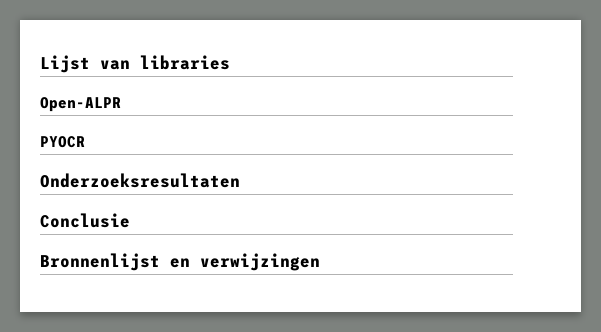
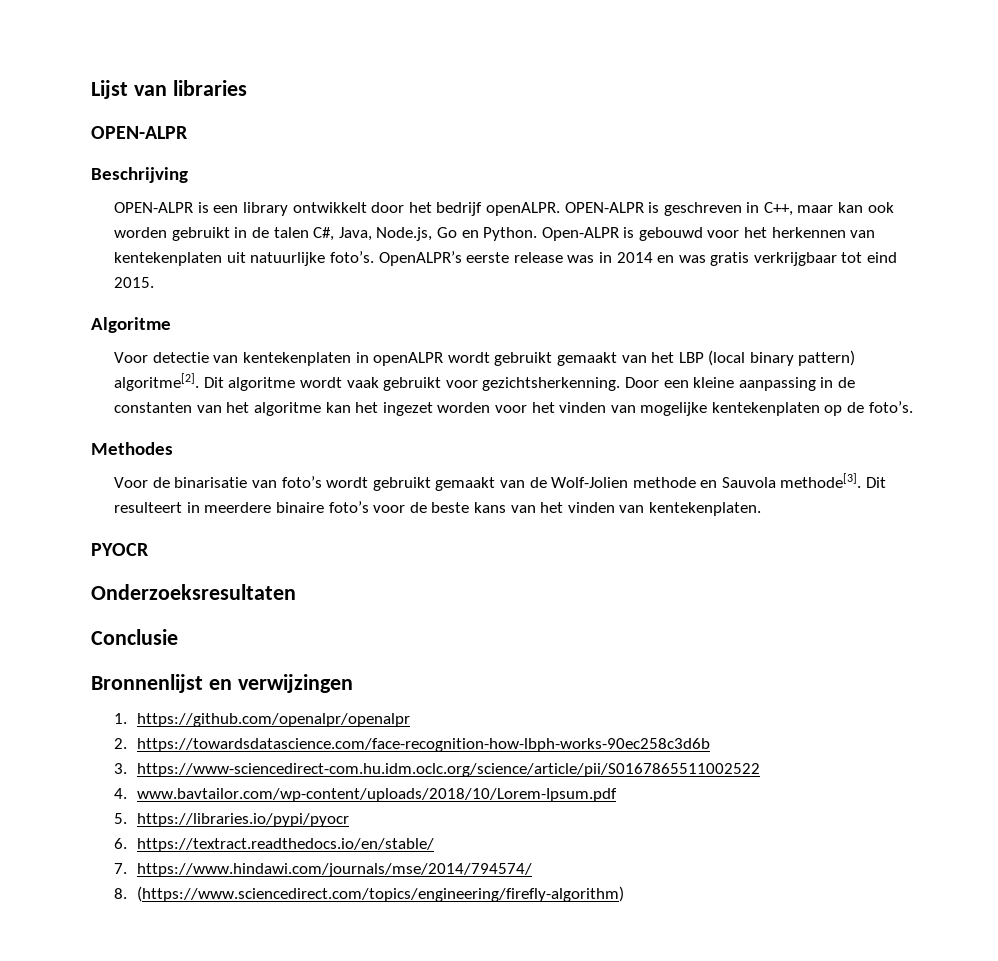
[40,97,121,112] Open-ALPR -> [91,126,188,139] [91,167,188,183] [114,202,894,216] [114,227,876,241] [114,251,898,266] [114,277,155,288] [91,317,171,333] [114,350,856,366] [114,373,855,391] [114,401,913,416] [91,442,173,455] [114,473,887,491] [114,501,761,516] OPEN-ALPR // Beschrijving // OPEN-ALPR is een library ontwikkelt door het bedrijf openALPR. OPEN-ALPR is geschreven in C++, maar kan ook worden gebruikt in de talen C#, Java, Node.js, Go en Python. Open-ALPR is gebouwd voor het herkennen van kentekenplaten uit natuurlijke foto’s. OpenALPR’s eerste release was in 2014 en was gratis verkrijgbaar tot eind 2015. // Algoritme // Voor detectie van kentekenplaten in openALPR wordt gebruikt gemaakt van het LBP (local binary pattern) algoritme[2]. Dit algoritme wordt vaak gebruikt voor gezichtsherkenning. Door een kleine aanpassing in de constanten van het algoritme kan het ingezet worden voor het vinden van mogelijke kentekenplaten op de foto’s. // Methodes // Voor de binarisatie van foto’s wordt gebruikt gemaakt van de Wolf-Jolien methode en Sauvola methode[3]. Dit resulteert in meerdere binaire foto’s voor de beste kans van het vinden van kentekenplaten.
(320, 262) none -> [114,713,411,727] [114,738,711,752] [114,763,761,777] [114,788,618,802] [114,813,350,827] [114,838,435,852] [114,863,533,877] [114,886,625,902] // 1. https://github.com/openalpr/openalpr // 2. https://towardsdatascience.com/face-recognition-how-lbph-works-90ec258c3d6b // 3. https://www-sciencedirect-com.hu.idm.oclc.org/science/article/pii/S0167865511002522 // 4. www.bavtailor.com/wp-content/uploads/2018/10/Lorem-Ipsum.pdf // 5. https://libraries.io/pypi/pyocr // 6. https://textract.readthedocs.io/en/stable/ // 7. https://www.hindawi.com/journals/mse/2014/794574/ // 8. (https://www.sciencedirect.com/topics/engineering/firefly-algorithm)

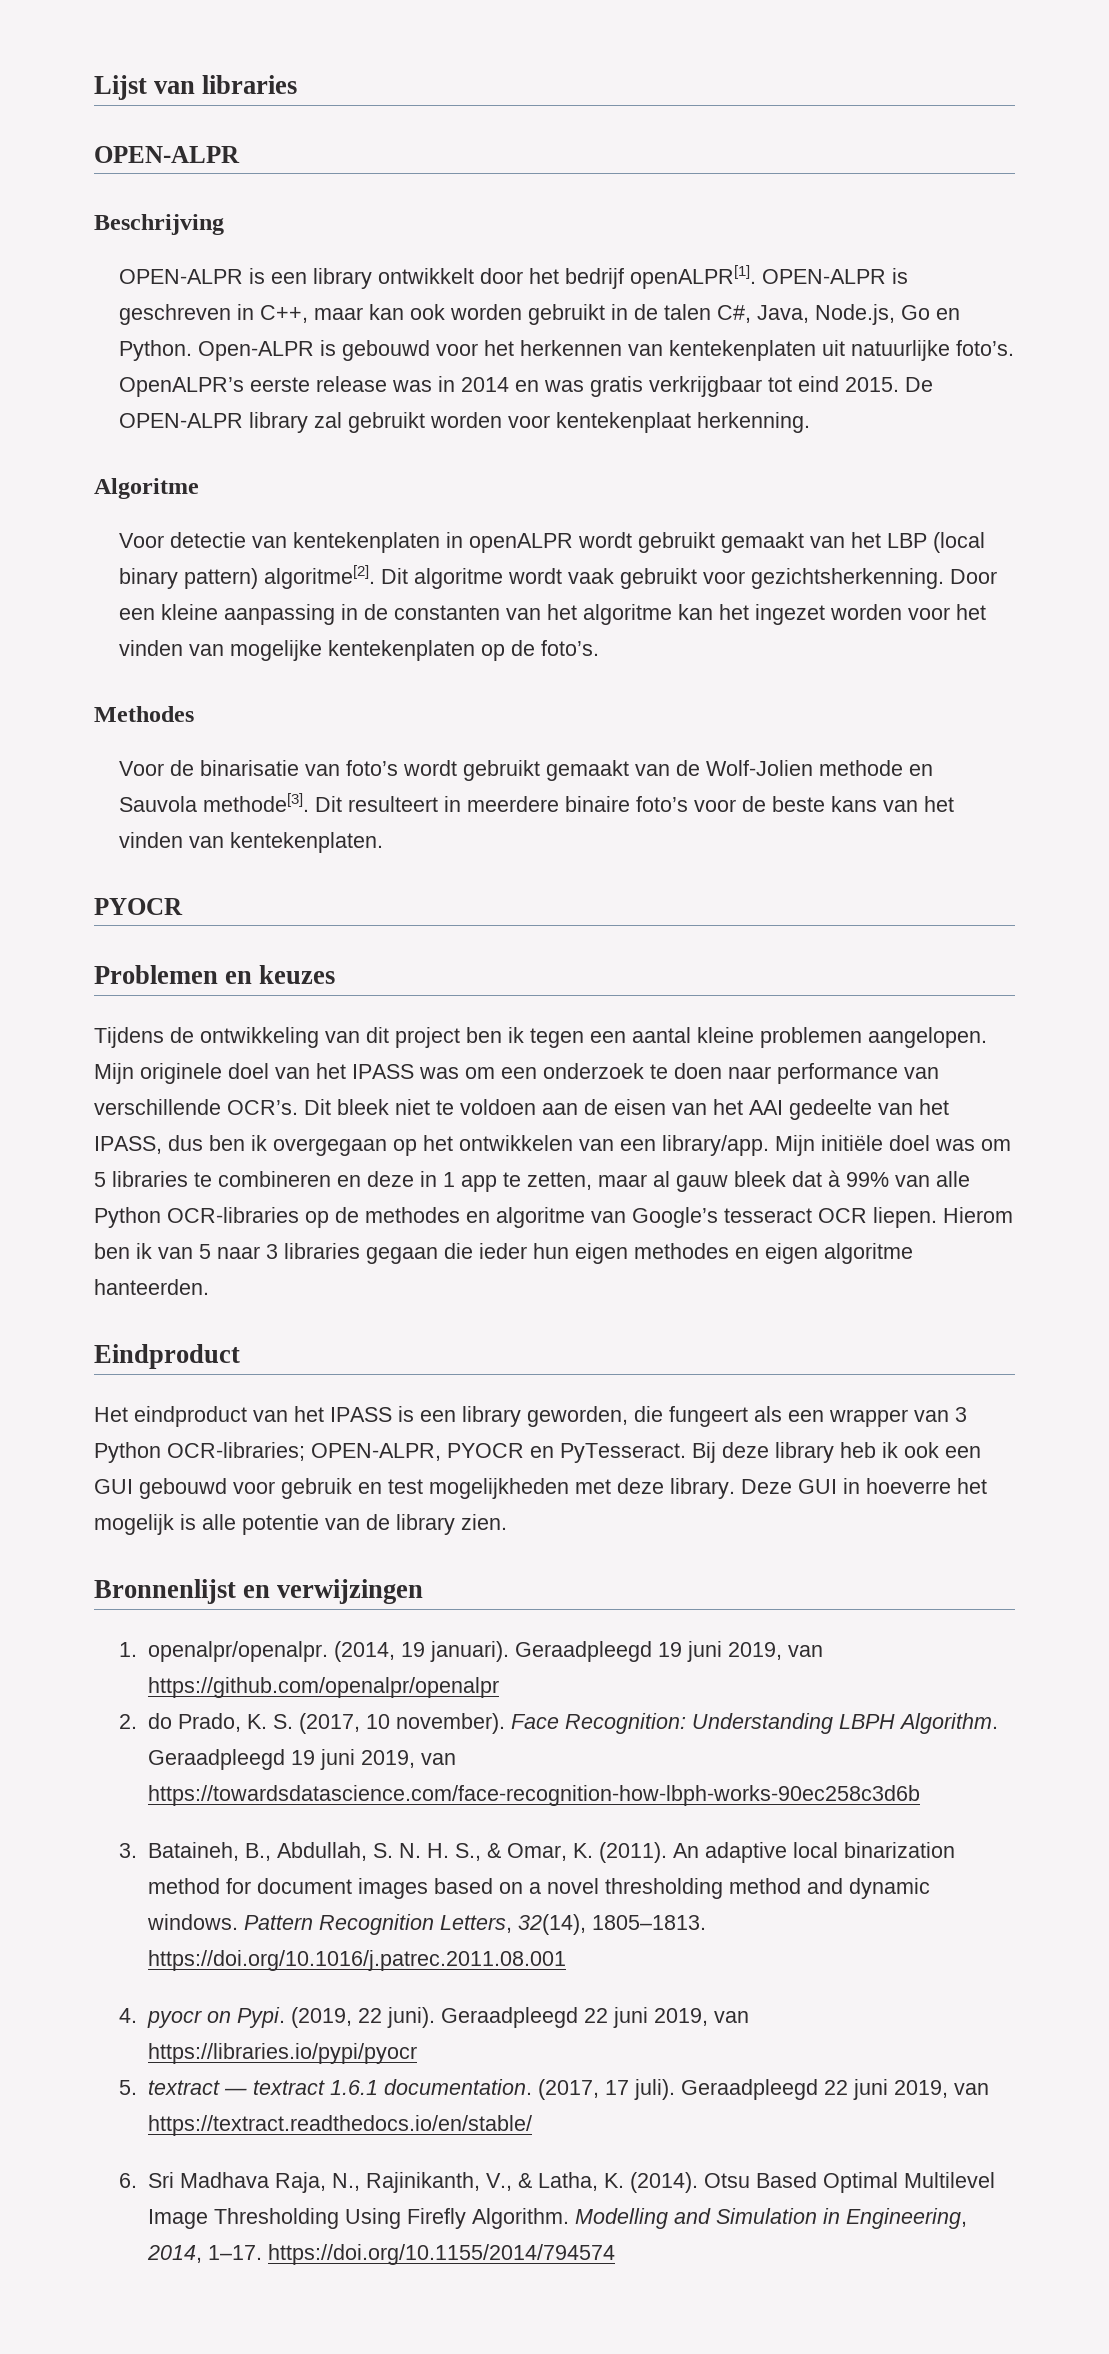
[485,202,560,216] openALPR. -> [630,265,757,289] openALPR[1].
(155, 282) none -> [905,377,934,392] [119,412,811,433] De OPEN-ALPR library zal gebruikt worden voor kentekenplaat herkenning.
[91,584,296,600] [91,629,178,645] [91,674,353,693] [114,713,411,727] [114,738,711,752] [114,763,761,777] [114,788,618,802] [114,813,350,827] [114,838,435,852] [114,863,533,877] [114,886,625,902] Onderzoeksresultaten // Conclusie // Bronnenlijst en verwijzingen // 1. https://github.com/openalpr/openalpr // 2. https://towardsdatascience.com/face-recognition-how-lbph-works-90ec258c3d6b // 3. https://www-sciencedirect-com.hu.idm.oclc.org/science/article/pii/S0167865511002522 // 4. www.bavtailor.com/wp-content/uploads/2018/10/Lorem-Ipsum.pdf // 5. https://libraries.io/pypi/pyocr // 6. https://textract.readthedocs.io/en/stable/ // 7. https://www.hindawi.com/journals/mse/2014/794574/ // 8. (https://www.sciencedirect.com/topics/engineering/firefly-algorithm) -> [94,965,336,984] [94,1027,987,1048] [94,1063,939,1084] [94,1099,949,1120] [94,1135,1011,1156] [94,1170,970,1192] [94,1207,1013,1228] [94,1243,913,1264] [94,1279,209,1295] [94,1344,240,1369] [94,1406,967,1427] [94,1442,981,1463] [94,1478,987,1499] [94,1514,507,1535] [94,1579,424,1604] [119,1641,823,1662] [147,1677,499,1698] [119,1713,998,1734] [147,1749,456,1770] [147,1785,920,1806] [119,1842,955,1863] [147,1878,930,1899] [146,1914,706,1935] [147,1950,566,1971] [119,2007,749,2028] [147,2043,417,2064] [119,2079,989,2100] [147,2115,532,2136] [119,2172,995,2193] [147,2208,967,2229] [146,2244,615,2265] Problemen en keuzes // Tijdens de ontwikkeling van dit project ben ik tegen een aantal kleine problemen aangelopen. Mijn originele doel van het IPASS was om een onderzoek te doen naar performance van verschillende OCR’s. Dit bleek niet te voldoen aan de eisen van het AAI gedeelte van het IPASS, dus ben ik overgegaan op het ontwikkelen van een library/app. Mijn initiële doel was om 5 libraries te combineren en deze in 1 app te zetten, maar al gauw bleek dat à 99% van alle Python OCR-libraries op de methodes en algoritme van Google’s tesseract OCR liepen. Hierom ben ik van 5 naar 3 libraries gegaan die ieder hun eigen methodes en eigen algoritme hanteerden. // Eindproduct // Het eindproduct van het IPASS is een library geworden, die fungeert als een wrapper van 3 Python OCR-libraries; OPEN-ALPR, PYOCR en PyTesseract. Bij deze library heb ik ook een GUI gebouwd voor gebruik en test mogelijkheden met deze library. Deze GUI in hoeverre het mogelijk is alle potentie van de library zien. // Bronnenlijst en verwijzingen // 1. openalpr/openalpr. (2014, 19 januari). Geraadpleegd 19 juni 2019, van https://github.com/openalpr/openalpr // 2. do Prado, K. S. (2017, 10 november). Face Recognition: Understanding LBPH Algorithm. Geraadpleegd 19 juni 2019, van https://towardsdatascience.com/face-recognition-how-lbph-works-90ec258c3d6b // 3. Bataineh, B., Abdullah, S. N. H. S., & Omar, K. (2011). An adaptive local binarization method for document images based on a novel thresholding method and dynamic windows. Pattern Recognition Letters, 32(14), 1805–1813. https://doi.org/10.1016/j.patrec.2011.08.001 // 4. pyocr on Pypi. (2019, 22 juni). Geraadpleegd 22 juni 2019, van https://libraries.io/pypi/pyocr // 5. textract — textract 1.6.1 documentation. (2017, 17 juli). Geraadpleegd 22 juni 2019, van https://textract.readthedocs.io/en/stable/ // 6. Sri Madhava Raja, N., Rajinikanth, V., & Latha, K. (2014). Otsu Based Optimal Multilevel Image Thresholding Using Firefly Algorithm. Modelling and Simulation in Engineering, 2014, 1–17. https://doi.org/10.1155/2014/794574

